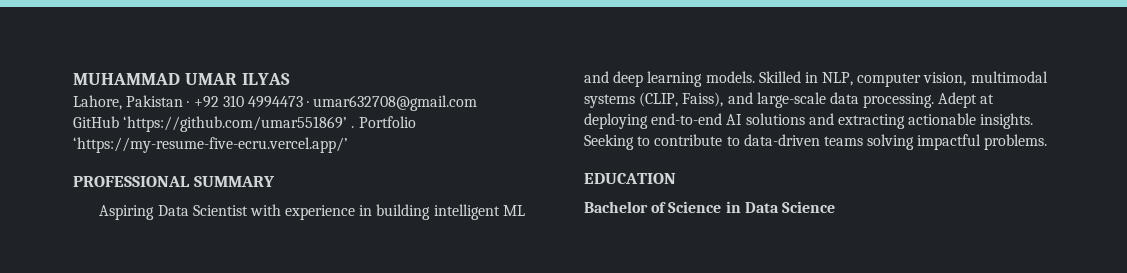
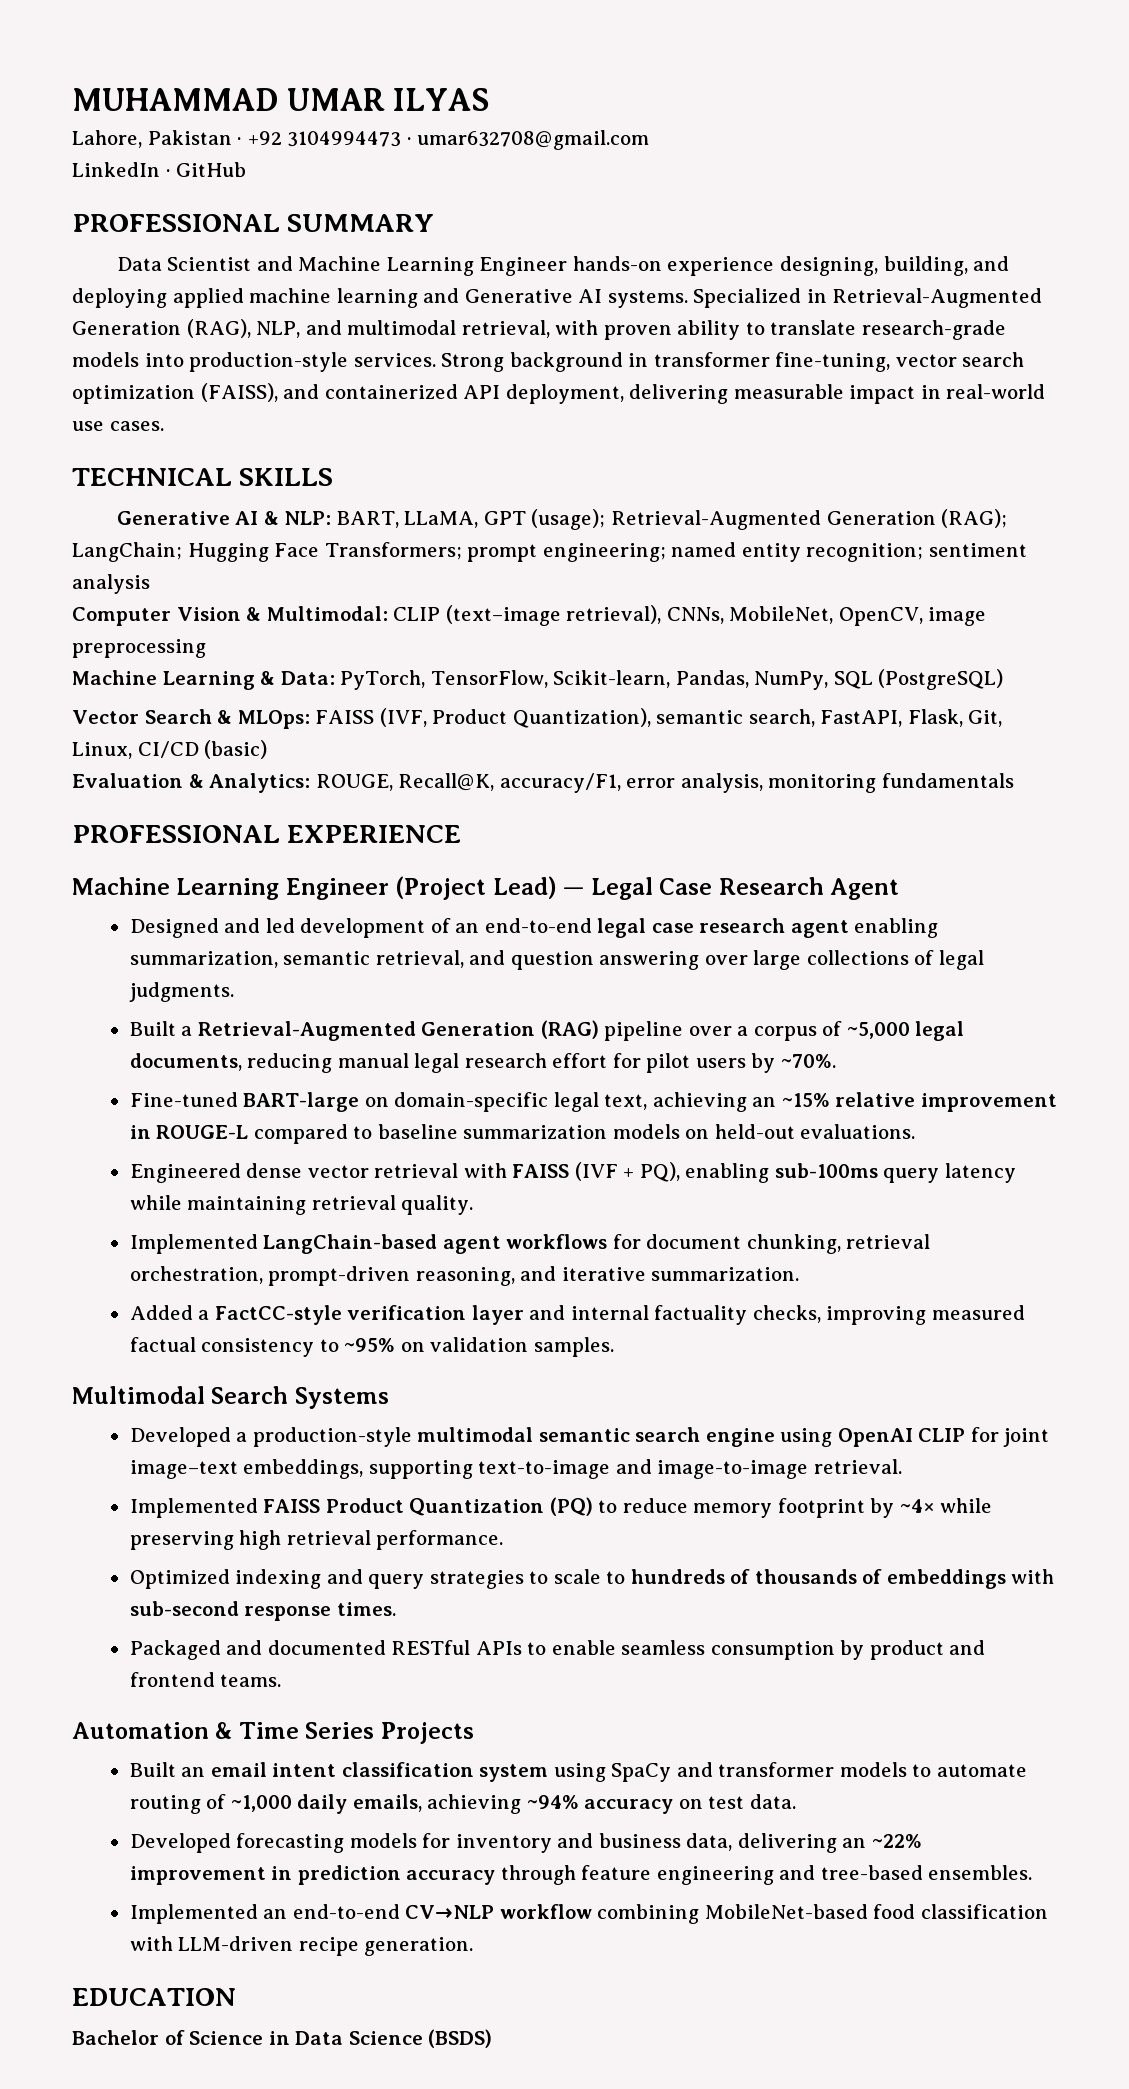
[222,95,303,108] 310 4994473 -> [287,131,402,147] 3104994473
(478, 103) none -> [72,162,171,177] LinkedIn ·
[123,116,416,132] [73,137,348,153] ‘https://github.com/umar551869’ . Portfolio ‘https://my-resume-five-ecru.vercel.app/’ -> (247, 169) none
[99,205,155,220] Aspiring -> (435, 223) none
[249,204,525,220] [584,71,1048,87] [584,92,995,108] [584,113,1034,129] [584,134,1048,150] with experience in building intelligent ML and deep learning models. Skilled in NLP, computer vision, multimodal systems (CLIP, Faiss), and large-scale data processing. Adept at deploying end-to-end AI solutions and extracting actionable insights. Seeking to contribute to data-driven teams solving impactful problems. -> [256,256,1010,276] [72,288,1043,308] [72,319,1006,340] [72,352,1025,372] [72,383,1046,404] [72,421,164,431] [72,468,334,486] [116,509,1008,530] [72,542,1027,562] [72,574,150,594] [72,605,987,626] [72,639,206,658] [72,669,1004,690] [72,708,1003,729] [72,740,268,759] [72,773,1014,793] [72,825,462,843] [72,876,900,900] [129,918,939,938] [129,950,984,970] [128,982,234,1002] [129,1020,965,1041] [129,1053,836,1073] [129,1092,1057,1112] [129,1124,916,1144] [129,1162,1016,1183] [129,1195,474,1215] [129,1234,931,1254] [129,1266,800,1286] [129,1305,1025,1325] [129,1337,614,1357] [72,1386,389,1409] [129,1427,1050,1447] [129,1459,902,1479] [129,1497,993,1518] [129,1530,504,1550] [129,1569,1055,1589] [129,1601,396,1621] [129,1640,986,1660] [129,1672,282,1687] [72,1722,474,1744] [129,1762,1027,1782] [129,1794,796,1814] [129,1833,922,1853] [129,1865,1033,1885] [129,1904,1048,1924] [129,1936,474,1956] and Machine Learning Engineer hands-on experience designing, building, and deploying applied machine learning and Generative AI systems. Specialized in Retrieval-Augmented Generation (RAG), NLP, and multimodal retrieval, with proven ability to translate research-grade models into production-style services. Strong background in transformer fine-tuning, vector search optimization (FAISS), and containerized API deployment, delivering measurable impact in real-world use cases. // TECHNICAL SKILLS // Generative AI & NLP: BART, LLaMA, GPT (usage); Retrieval-Augmented Generation (RAG); LangChain; Hugging Face Transformers; prompt engineering; named entity recognition; sentiment analysis // Computer Vision & Multimodal: CLIP (text–image retrieval), CNNs, MobileNet, OpenCV, image preprocessing // Machine Learning & Data: PyTorch, TensorFlow, Scikit-learn, Pandas, NumPy, SQL (PostgreSQL) // Vector Search & MLOps: FAISS (IVF, Product Quantization), semantic search, FastAPI, Flask, Git, Linux, CI/CD (basic) // Evaluation & Analytics: ROUGE, Recall@K, accuracy/F1, error analysis, monitoring fundamentals // PROFESSIONAL EXPERIENCE // Machine Learning Engineer (Project Lead) — Legal Case Research Agent // Designed and led development of an end-to-end legal case research agent enabling summarization, semantic retrieval, and question answering over large collections of legal judgments. // Built a Retrieval-Augmented Generation (RAG) pipeline over a corpus of ~5,000 legal documents, reducing manual legal research effort for pilot users by ~70%. // Fine-tuned BART-large on domain-specific legal text, achieving an ~15% relative improvement in ROUGE-L compared to baseline summarization models on held-out evaluations. // Engineered dense vector retrieval with FAISS (IVF + PQ), enabling sub-100ms query latency while maintaining retrieval quality. // Implemented LangChain-based agent workflows for document chunking, retrieval orchestration, prompt-driven reasoning, and iterative summarization. // Added a FactCC-style verification layer and internal factuality checks, improving measured factual consistency to ~95% on validation samples. // Multimodal Search Systems // Developed a production-style multimodal semantic search engine using OpenAI CLIP for joint image–text embeddings, supporting text-to-image and image-to-image retrieval. // Implemented FAISS Product Quantization (PQ) to reduce memory footprint by ~4× while preserving high retrieval performance. // Optimized indexing and query strategies to scale to hundreds of thousands of embeddings with sub-second response times. // Packaged and documented RESTful APIs to enable seamless consumption by product and frontend teams. // Automation & Time Series Projects // Built an email intent classification system using SpaCy and transformer models to automate routing of ~1,000 daily emails, achieving ~94% accuracy on test data. // Developed forecasting models for inventory and business data, delivering an ~22% improvement in prediction accuracy through feature engineering and tree-based ensembles. // Implemented an end-to-end CV→NLP workflow combining MobileNet-based food classification with LLM-driven recipe generation.
(835, 207) none -> [428,2029,493,2048] (BSDS)

